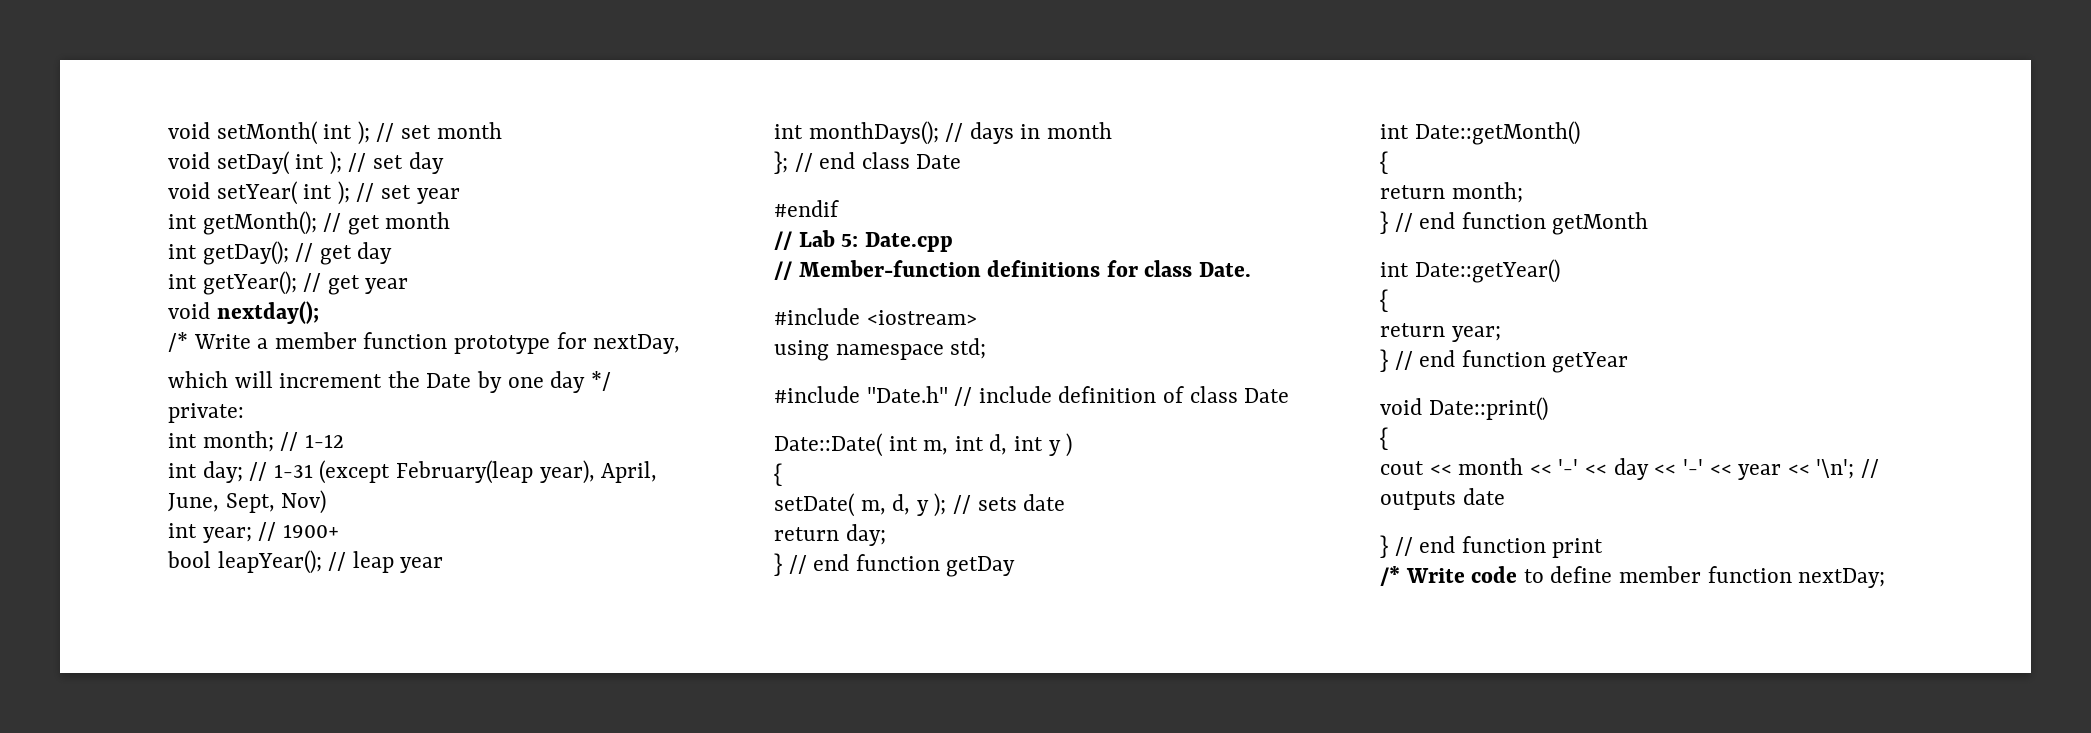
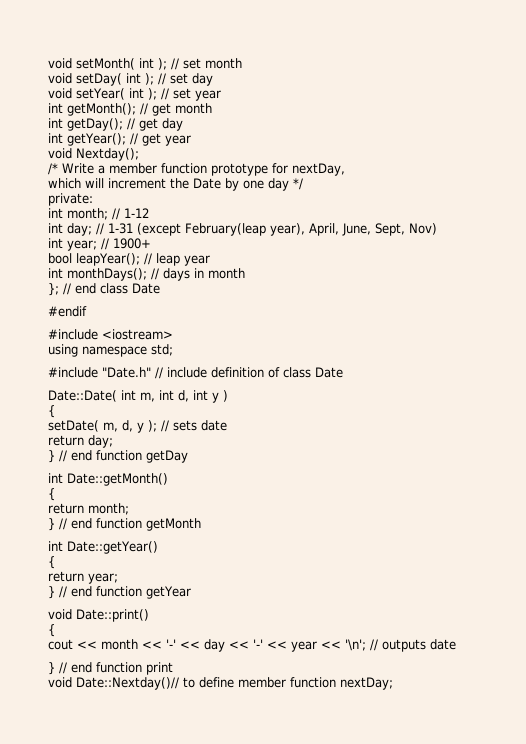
[216,301,319,324] nextday(); -> [76,148,139,161] Nextday();
[774,230,953,252] [774,260,1252,280] // // Lab 5: Date.cpp // // Member-function definitions for class Date. -> (87, 311) none
[1380,566,1518,586] /* Write code -> [48,677,179,690] void Date::Nextday()//

